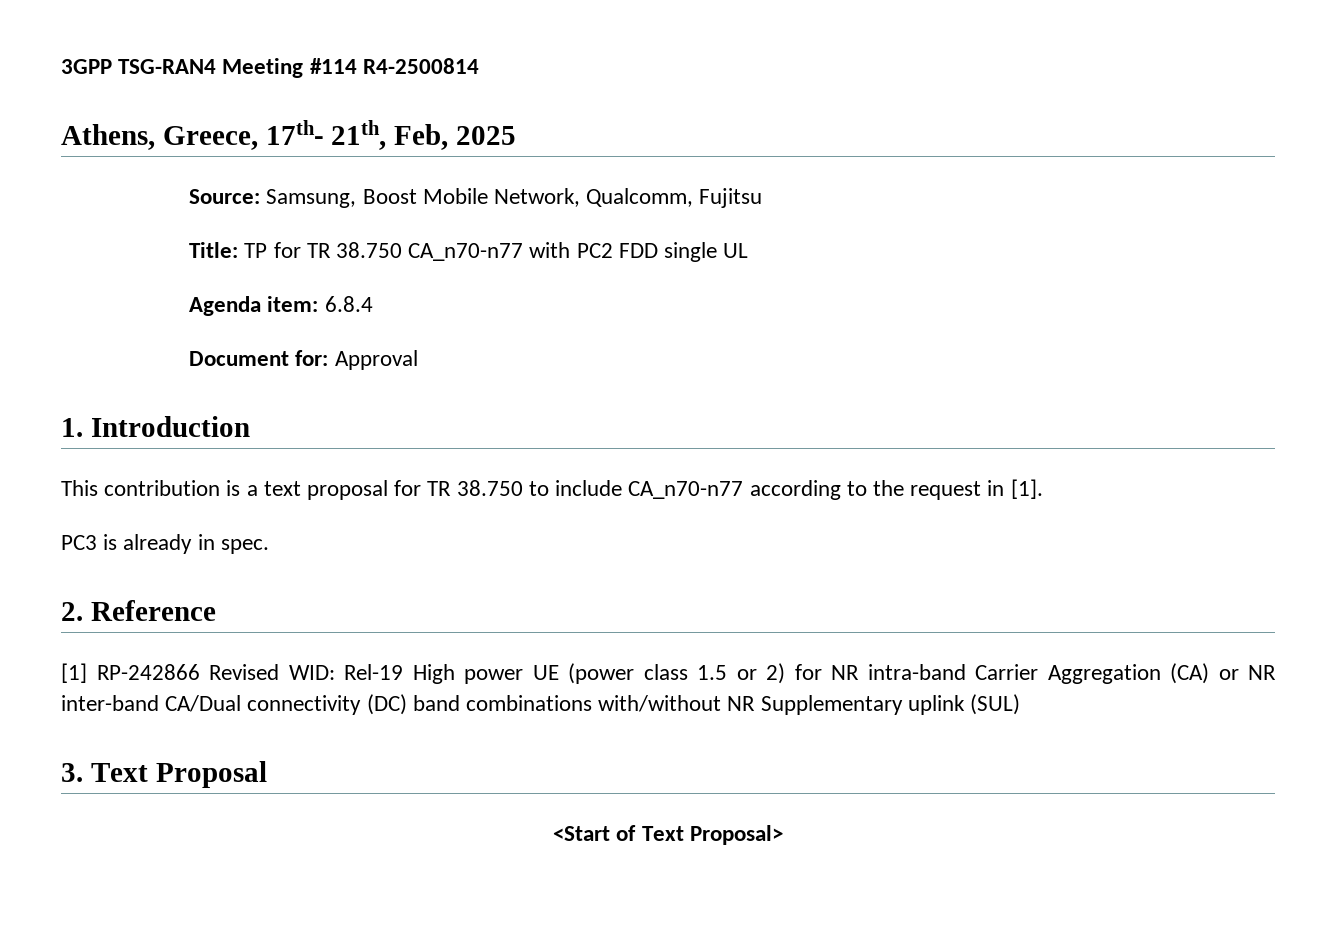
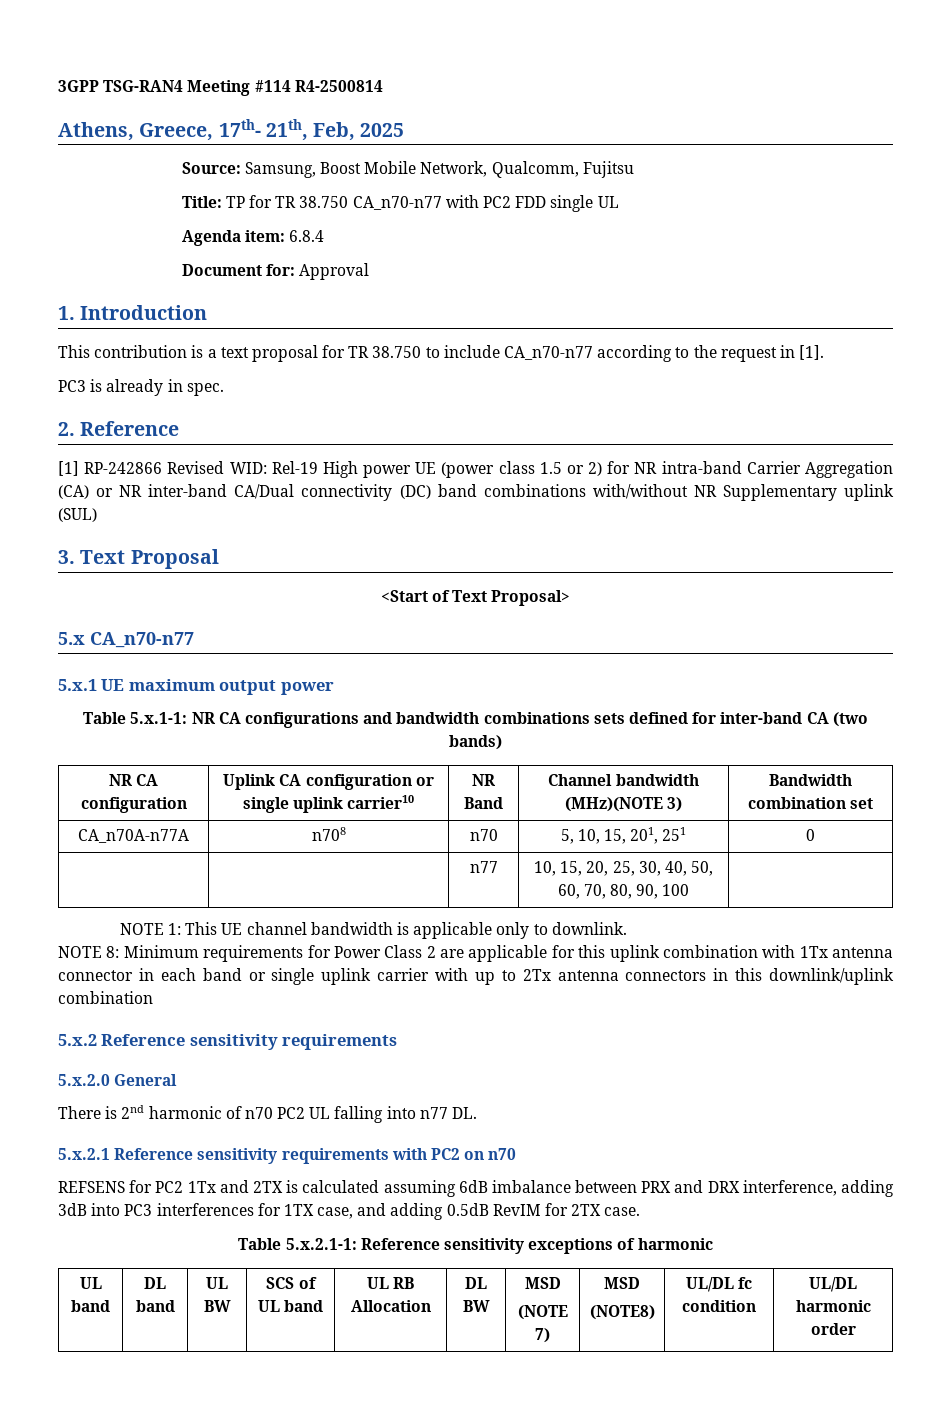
(783, 835) none -> [58,632,194,648] [58,679,334,695] [83,712,868,728] [449,735,502,750] [108,774,159,786] [80,797,187,813] [223,774,434,790] [242,795,415,813] [472,774,497,786] [464,797,504,809] [548,774,699,786] [564,797,683,812] [769,774,852,786] [747,797,874,809] [78,829,189,843] [311,827,346,841] [469,829,498,841] [560,827,687,844] [806,829,815,841] [469,861,498,873] [533,861,714,876] [557,884,690,899] [119,922,627,939] [58,945,893,962] [58,968,894,985] [58,991,153,1004] [58,1034,398,1050] [58,1074,178,1086] [58,1105,478,1123] [58,1148,517,1164] [58,1180,894,1197] [58,1203,641,1220] [238,1238,713,1254] [79,1277,102,1289] [71,1300,110,1312] [144,1277,166,1289] [135,1300,175,1312] [206,1277,228,1289] [203,1300,231,1312] [266,1277,317,1289] [257,1300,324,1312] [366,1277,415,1289] [350,1300,431,1312] [465,1277,488,1289] [462,1300,490,1312] [524,1277,561,1289] [517,1305,568,1320] [535,1328,550,1343] [604,1277,640,1289] [589,1305,655,1320] [685,1277,753,1292] [682,1300,756,1312] [809,1277,857,1292] [795,1300,871,1312] [810,1323,856,1335] // 5.x CA_n70-n77 // 5.x.1 UE maximum output power // Table 5.x.1-1: NR CA configurations and bandwidth combinations sets defined for inter-band CA (two bands) // NR CA configuration | Uplink CA configuration or single uplink carrier10 | NR Band | Channel bandwidth (MHz)(NOTE 3) | Bandwidth combination set // CA_n70A-n77A | n708 | n70 | 5, 10, 15, 201, 251 | 0 // | | n77 | 10, 15, 20, 25, 30, 40, 50, 60, 70, 80, 90, 100 | // NOTE 1: This UE channel bandwidth is applicable only to downlink. // NOTE 8: Minimum requirements for Power Class 2 are applicable for this uplink combination with 1Tx antenna connector in each band or single uplink carrier with up to 2Tx antenna connectors in this downlink/uplink combination // 5.x.2 Reference sensitivity requirements // 5.x.2.0 General // There is 2nd harmonic of n70 PC2 UL falling into n77 DL. // 5.x.2.1 Reference sensitivity requirements with PC2 on n70 // REFSENS for PC2 1Tx and 2TX is calculated assuming 6dB imbalance between PRX and DRX interference, adding 3dB into PC3 interferences for 1TX case, and adding 0.5dB RevIM for 2TX case. // Table 5.x.2.1-1: Reference sensitivity exceptions of harmonic // UL band | DL band | UL BW | SCS of UL band | UL RB Allocation | DL BW | MSD // (NOTE 7) | MSD // (NOTE8) | UL/DL fc condition | UL/DL harmonic order

